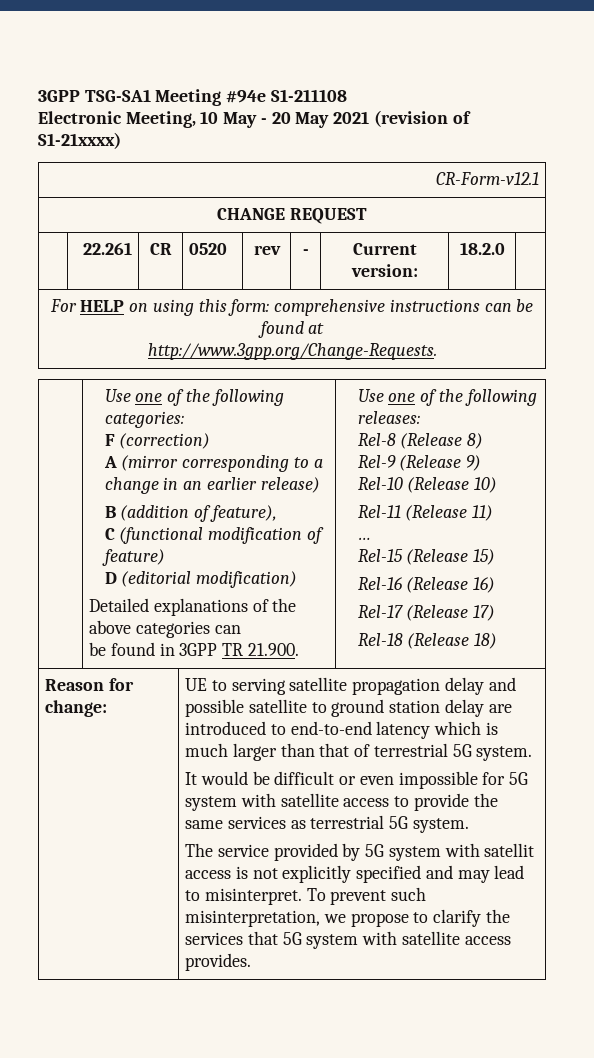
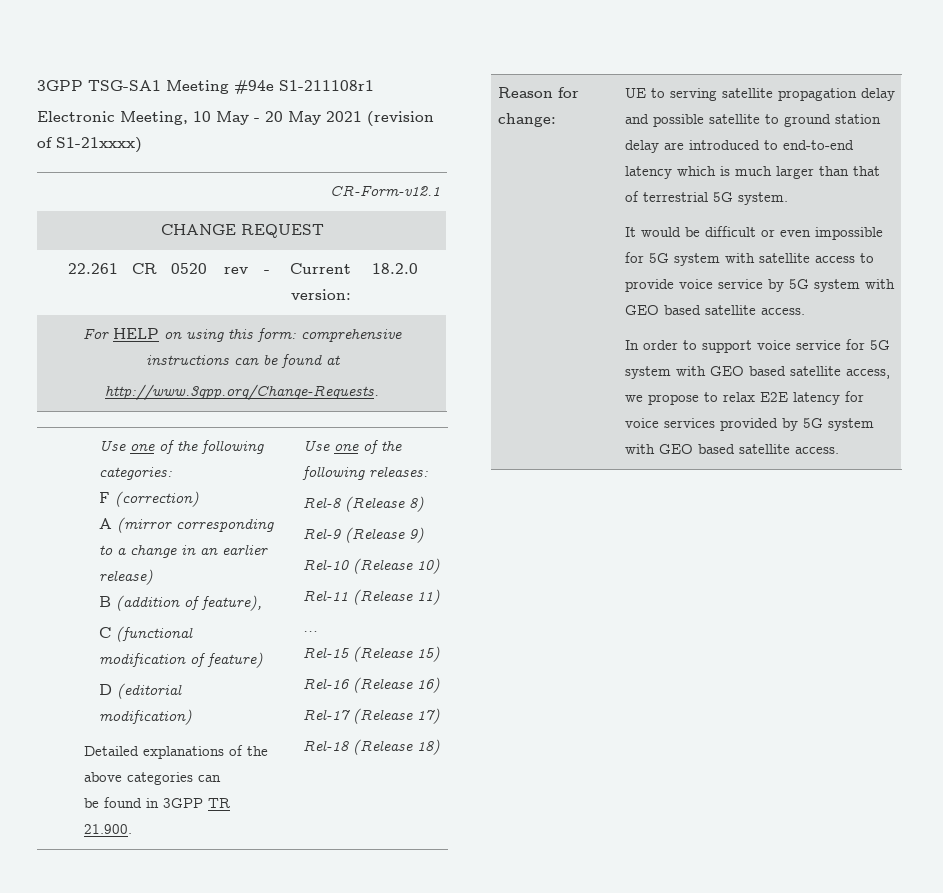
[270,89,347,102] S1-211108 -> [279,80,374,91] S1-211108r1
[473,793,498,807] [185,815,469,833] [185,843,269,857] the same services as terrestrial 5G system. // The service -> [678,279,895,292] [624,305,805,315] [624,339,890,353] [624,366,890,379] [624,391,864,405] [624,418,715,428] voice service by 5G system with GEO based satellite access. // In order to support voice service for 5G system with GEO based satellite access, we propose to relax E2E latency for voice services
[484,843,535,857] [185,865,525,883] [185,887,427,905] [185,909,510,927] [185,931,511,949] [185,953,252,971] satellit access is not explicitly specified and may lead to misinterpret. To prevent such misinterpretation, we propose to clarify the services that 5G system with satellite access provides. -> [658,444,839,454] GEO based satellite access.

